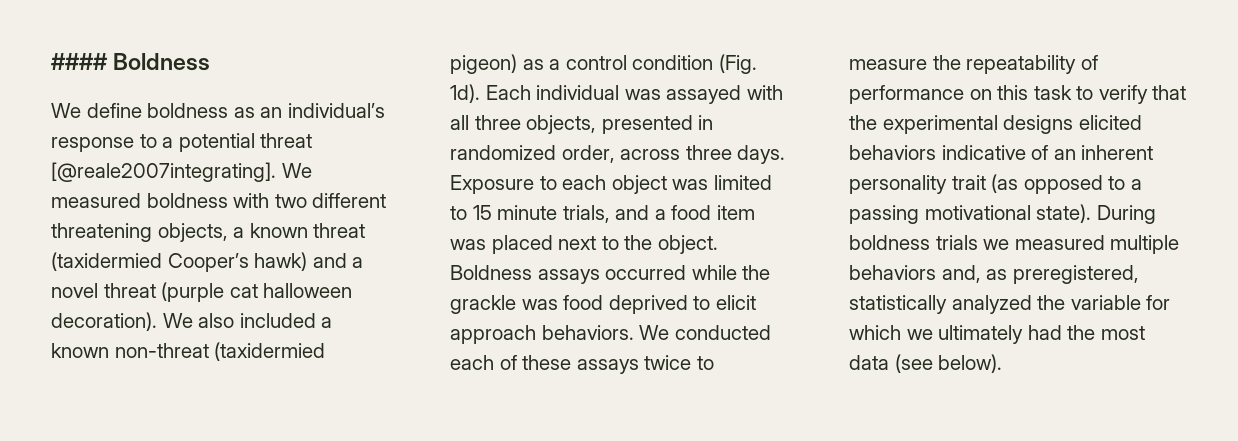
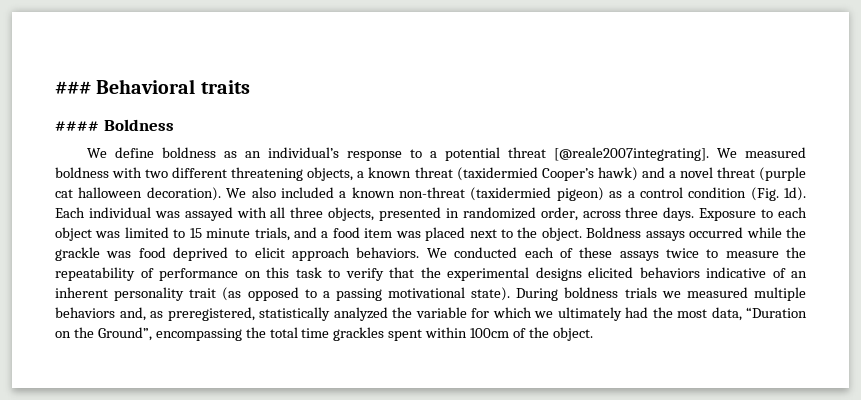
(51, 61) none -> [55,79,250,94] ### Behavioral traits //
[849,354,1003,373] data (see below). -> [711,307,807,321] [55,327,593,341] data, “Duration on the Ground”, encompassing the total time grackles spent within 100cm of the object.

